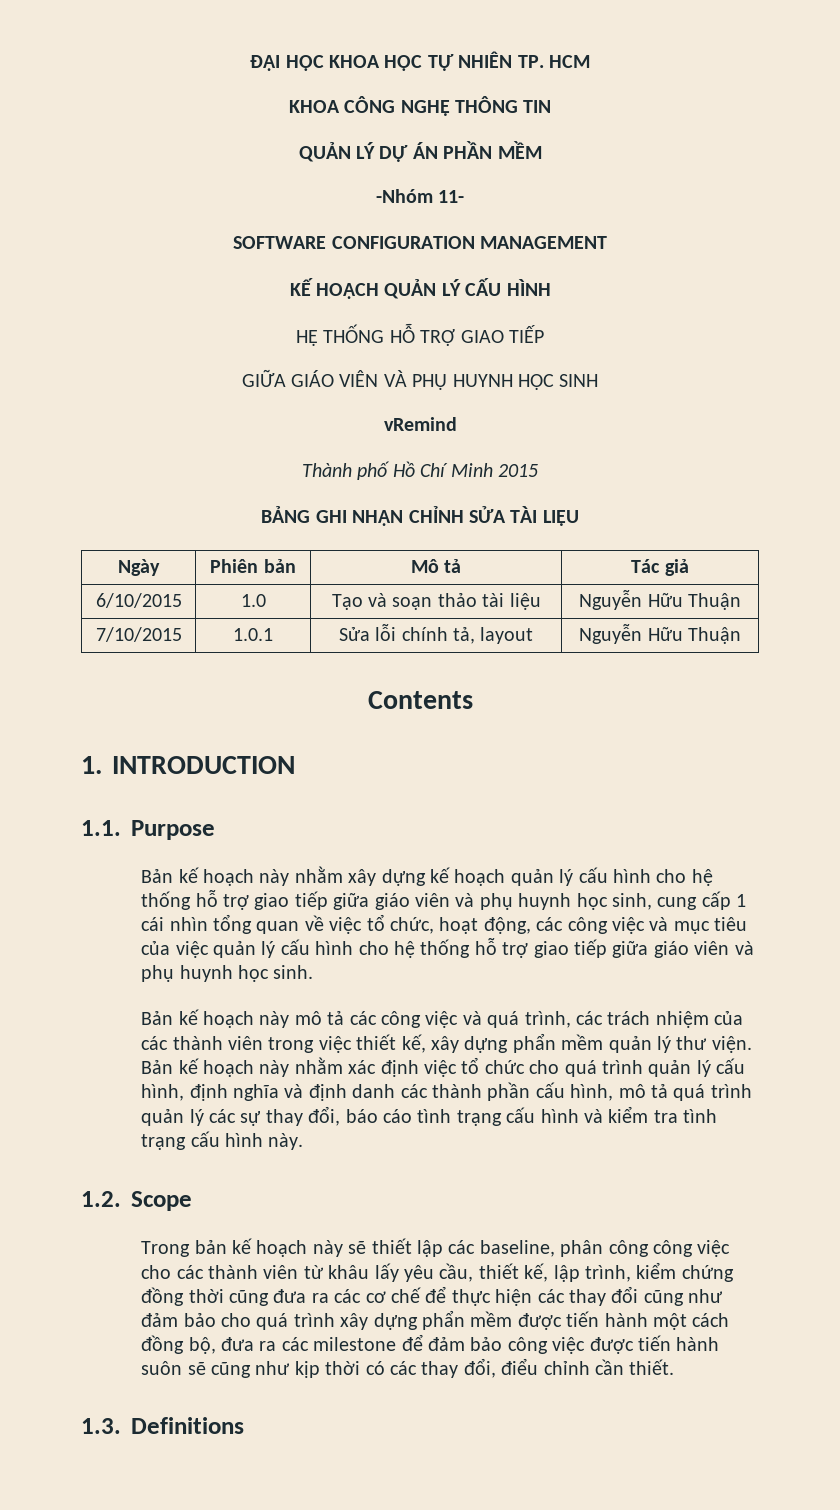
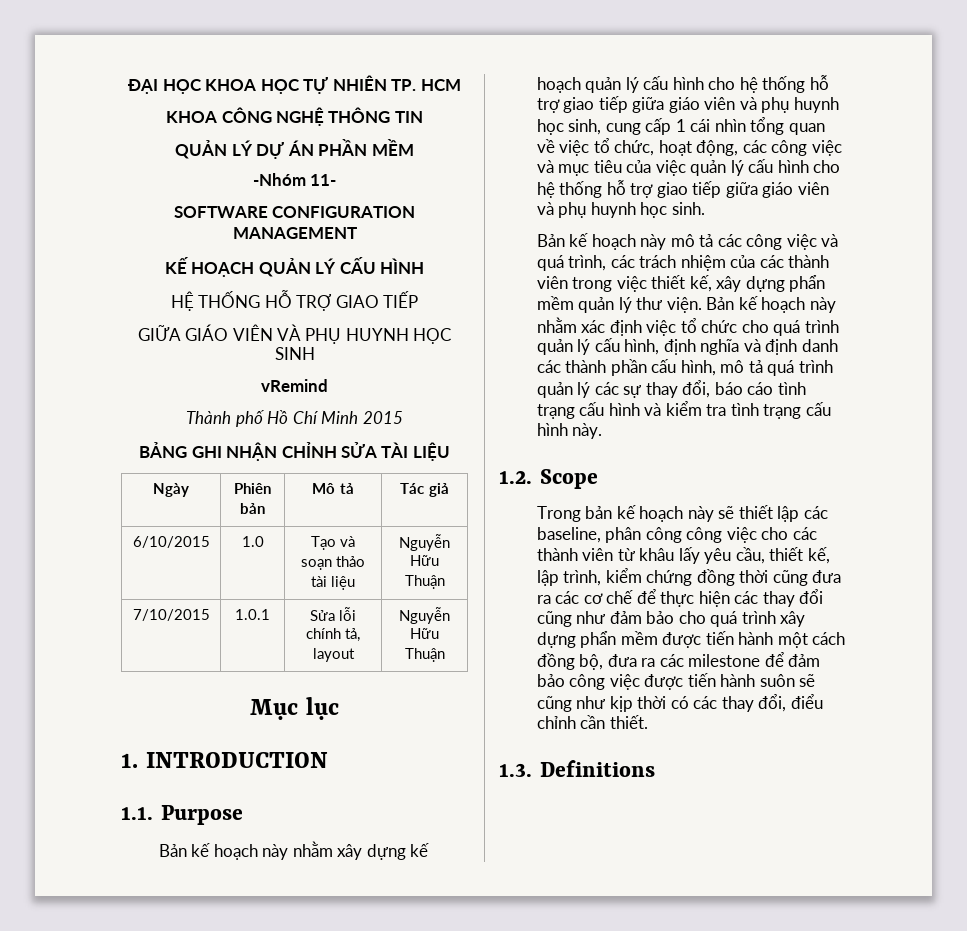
[367,691,473,709] Contents -> [250,697,339,720] Mục lục

